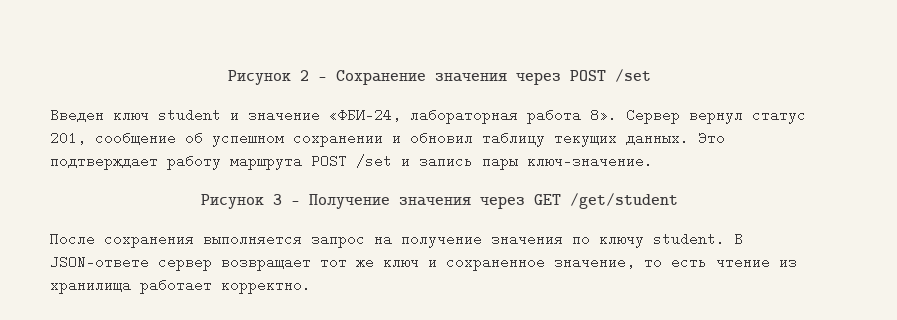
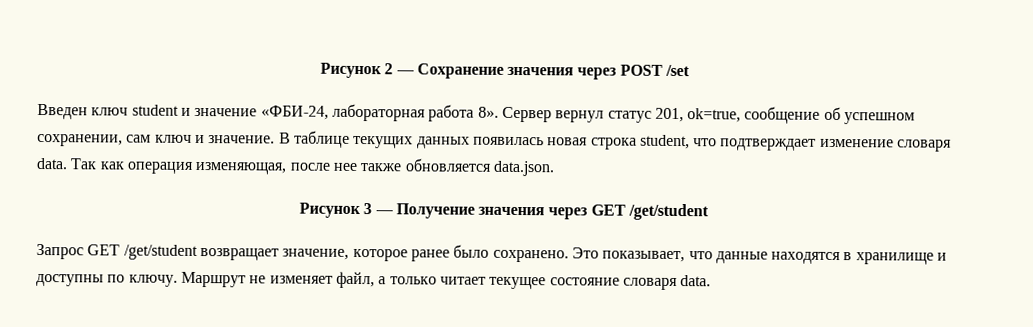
(86, 138) none -> [687,108,742,123] ok=true,
[293,129,725,147] [50,152,653,170] сохранении и обновил таблицу текущих данных. Это подтверждает работу маршрута POST /set и запись пары ключ-значение. -> [37,130,953,152] [36,157,555,177] сохранении, сам ключ и значение. В таблице текущих данных появилась новая строка student, что подтверждает изменение словаря data. Так как операция изменяющая, после нее также обновляется data.json.
[50,230,743,248] [50,253,797,271] [50,276,311,294] После сохранения выполняется запрос на получение значения по ключу student. В JSON-ответе сервер возвращает тот же ключ и сохраненное значение, то есть чтение из хранилища работает корректно. -> [36,243,948,265] [36,271,712,291] Запрос GET /get/student возвращает значение, которое ранее было сохранено. Это показывает, что данные находятся в хранилище и доступны по ключу. Маршрут не изменяет файл, а только читает текущее состояние словаря data.

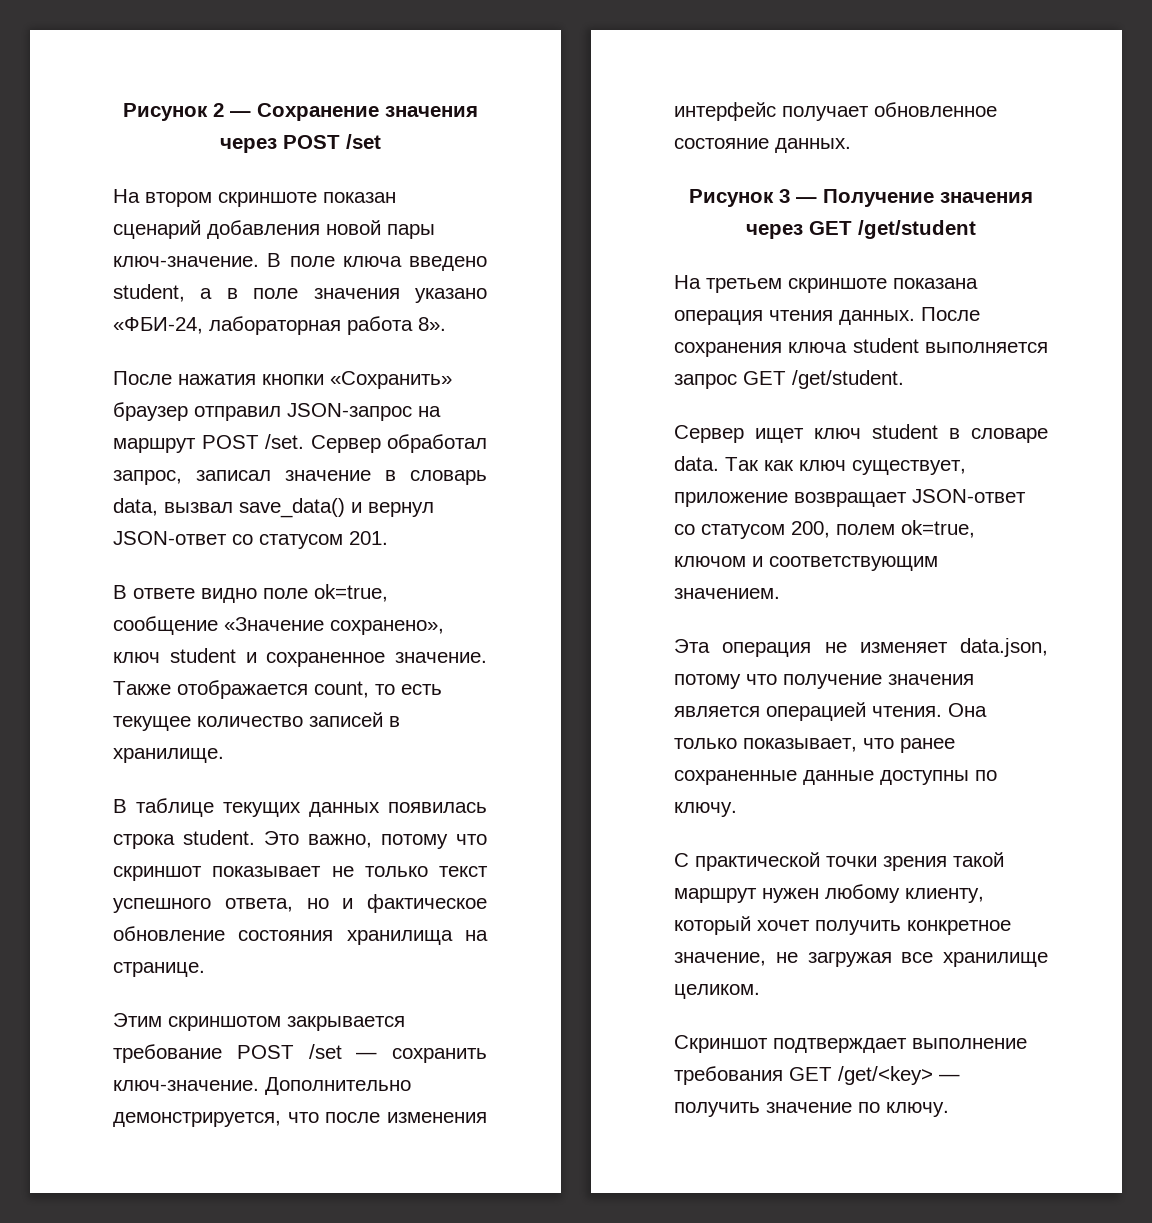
[37,103,916,125] [37,133,276,147] Введен ключ student и значение «ФБИ-24, лабораторная работа 8». Сервер вернул статус 201, ok=true, сообщение об успешном сохранении, сам ключ и значение. -> [113,189,396,207] [113,220,435,239] [113,253,487,271] [113,284,487,303] [113,316,446,335] [113,371,452,389] [113,402,441,421] [113,434,487,453] [113,470,487,485] [113,498,434,518] [113,531,388,549] [113,584,388,603] [113,616,444,635] [113,648,487,667] [113,680,442,699] [113,712,400,731] [113,748,224,763] На втором скриншоте показан сценарий добавления новой пары ключ-значение. В поле ключа введено student, а в поле значения указано «ФБИ-24, лабораторная работа 8». // После нажатия кнопки «Сохранить» браузер отправил JSON-запрос на маршрут POST /set. Сервер обработал запрос, записал значение в словарь data, вызвал save_data() и вернул JSON-ответ со статусом 201. // В ответе видно поле ok=true, сообщение «Значение сохранено», ключ student и сохраненное значение. Также отображается count, то есть текущее количество записей в хранилище. //
[547,134,953,152] [36,157,555,177] новая строка student, что подтверждает изменение словаря data. Так как операция изменяющая, после нее также обновляется data.json. -> [113,830,487,849] [113,866,488,881] [113,894,487,913] [113,926,488,945] [113,962,205,977] [113,1013,405,1031] [113,1044,487,1063] [113,1077,411,1095] [113,1112,487,1127] [674,102,997,121] [674,138,851,153] строка student. Это важно, потому что скриншот показывает не только текст успешного ответа, но и фактическое обновление состояния хранилища на странице. // Этим скриншотом закрывается требование POST /set — сохранить ключ-значение. Дополнительно демонстрируется, что после изменения интерфейс получает обновленное состояние данных.
[36,243,948,265] [36,271,712,291] Запрос GET /get/student возвращает значение, которое ранее было сохранено. Это показывает, что данные находятся в хранилище и доступны по ключу. Маршрут не изменяет файл, а только читает текущее состояние словаря data. -> [674,275,978,293] [674,307,980,325] [674,338,1048,357] [674,370,904,389] [674,424,1048,443] [674,456,966,475] [674,489,1026,507] [674,520,975,539] [674,556,938,571] [674,588,780,599] [674,638,1048,657] [674,674,974,689] [674,702,987,721] [674,738,955,753] [674,770,997,785] [674,802,737,817] [674,852,1004,871] [674,884,984,903] [674,916,1011,935] [674,952,1048,967] [674,984,760,999] [674,1035,1027,1053] [674,1066,960,1085] [674,1102,949,1117] На третьем скриншоте показана операция чтения данных. После сохранения ключа student выполняется запрос GET /get/student. // Сервер ищет ключ student в словаре data. Так как ключ существует, приложение возвращает JSON-ответ со статусом 200, полем ok=true, ключом и соответствующим значением. // Эта операция не изменяет data.json, потому что получение значения является операцией чтения. Она только показывает, что ранее сохраненные данные доступны по ключу. // С практической точки зрения такой маршрут нужен любому клиенту, который хочет получить конкретное значение, не загружая все хранилище целиком. // Скриншот подтверждает выполнение требования GET /get/<key> — получить значение по ключу.

